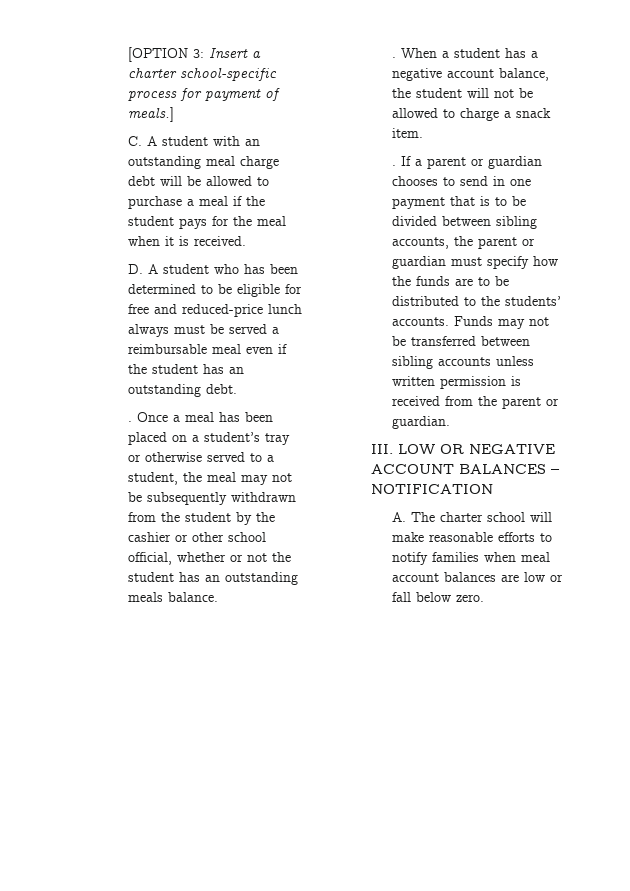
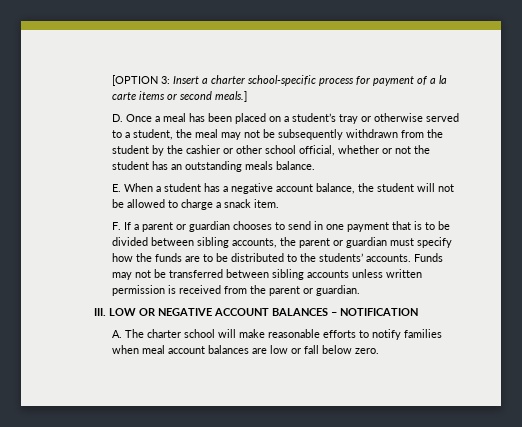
[128,107,175,122] [128,136,261,146] [128,156,280,169] [128,176,270,186] [128,196,266,209] [128,216,287,229] [128,236,247,246] [128,264,299,274] [128,284,303,297] [128,304,303,317] [128,324,280,337] [128,344,288,354] [128,364,245,374] [128,384,238,397] [128,421,133,422] meals.] // C. A student with an outstanding meal charge debt will be allowed to purchase a meal if the student pays for the meal when it is received. // D. A student who has been determined to be eligible for free and reduced-price lunch always must be served a reimbursable meal even if the student has an outstanding debt. // . -> [430,75,448,84] [112,91,248,102] [112,114,124,122] a la carte items or second meals.] // D.
[392,57,397,58] . -> [112,184,122,192] E.
[392,165,397,166] . -> [112,222,122,230] F.

